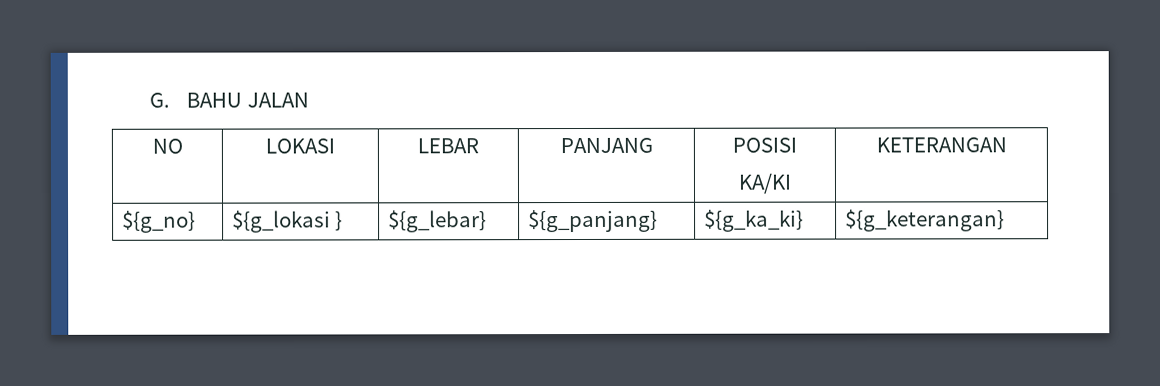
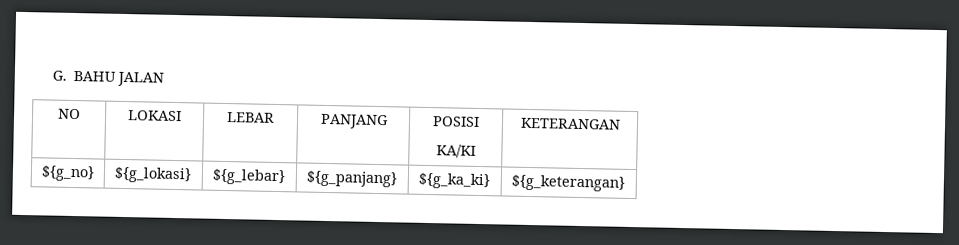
[231,210,344,233] ${g_lokasi } -> [113,166,192,184] ${g_lokasi}

